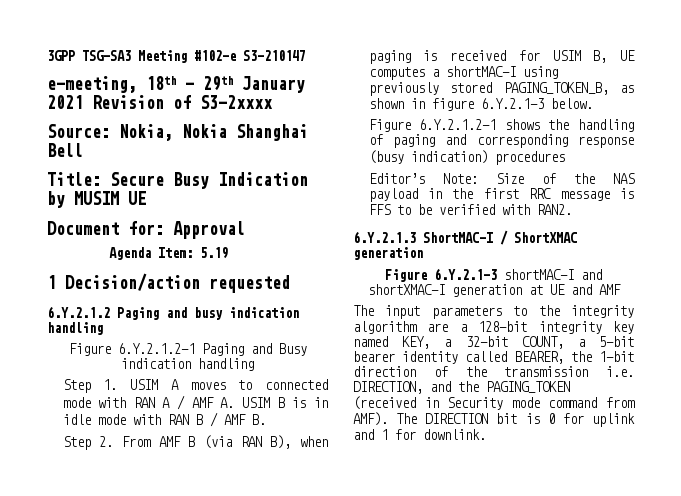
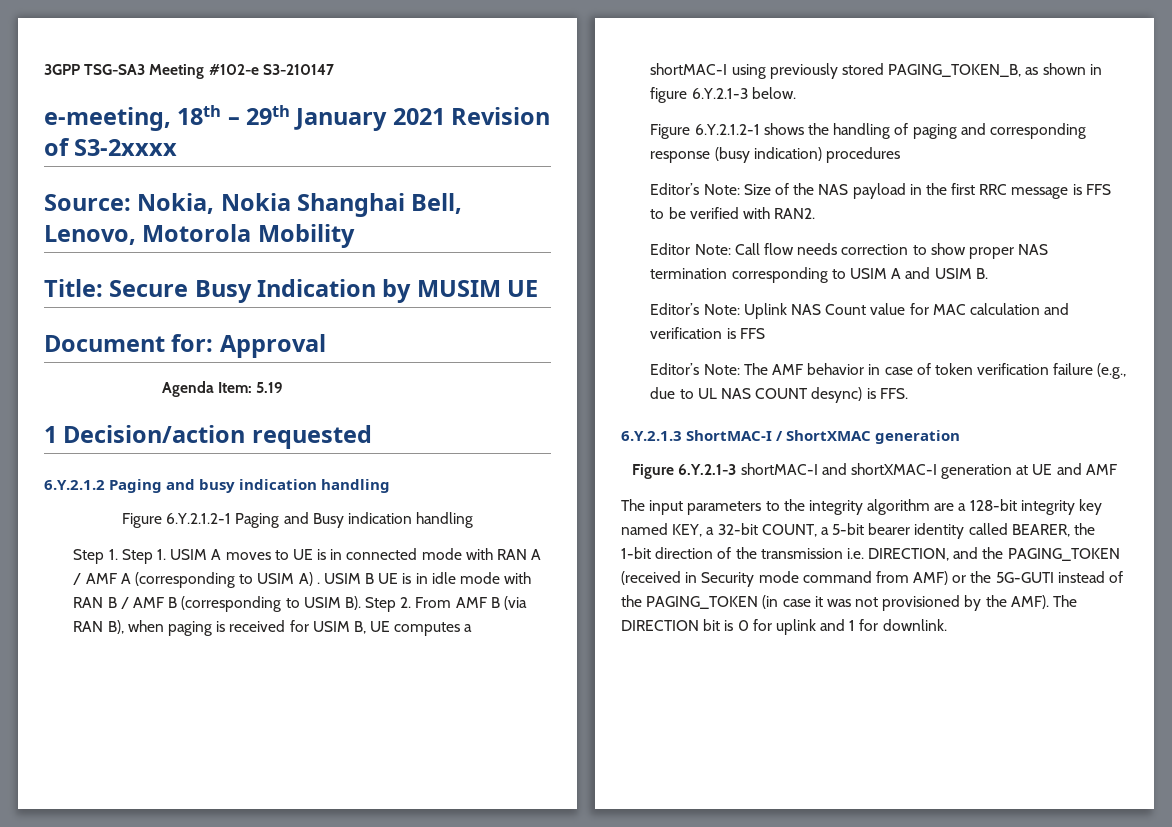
[47,143,83,157] Bell -> [411,193,463,214] [44,224,355,248] Bell, Lenovo, Motorola Mobility
(118, 384) none -> [121,549,166,564] Step 1.
(253, 385) none -> [292,549,343,560] UE is in
[220,397,235,408] A. -> [120,572,320,588] A (corresponding to USIM A) .
(285, 402) none -> [378,573,399,584] UE
[251,414,266,425] B. // -> [168,596,361,612] B (corresponding to USIM B).
(572, 209) none -> [650,243,1049,259] [650,267,988,283] [650,303,1070,319] [650,327,765,339] [650,363,1127,379] [650,387,908,403] // Editor Note: Call flow needs correction to show proper NAS termination corresponding to USIM A and USIM B. // Editor’s Note: Uplink NAS Count value for MAC calculation and verification is FFS // Editor’s Note: The AMF behavior in case of token verification failure (e.g., due to UL NAS COUNT desync) is FFS.
(635, 402) none -> [913,571,1124,585] [621,595,1007,611] AMF) or the 5G-GUTI instead of the PAGING_TOKEN (in case it was not provisioned by the

